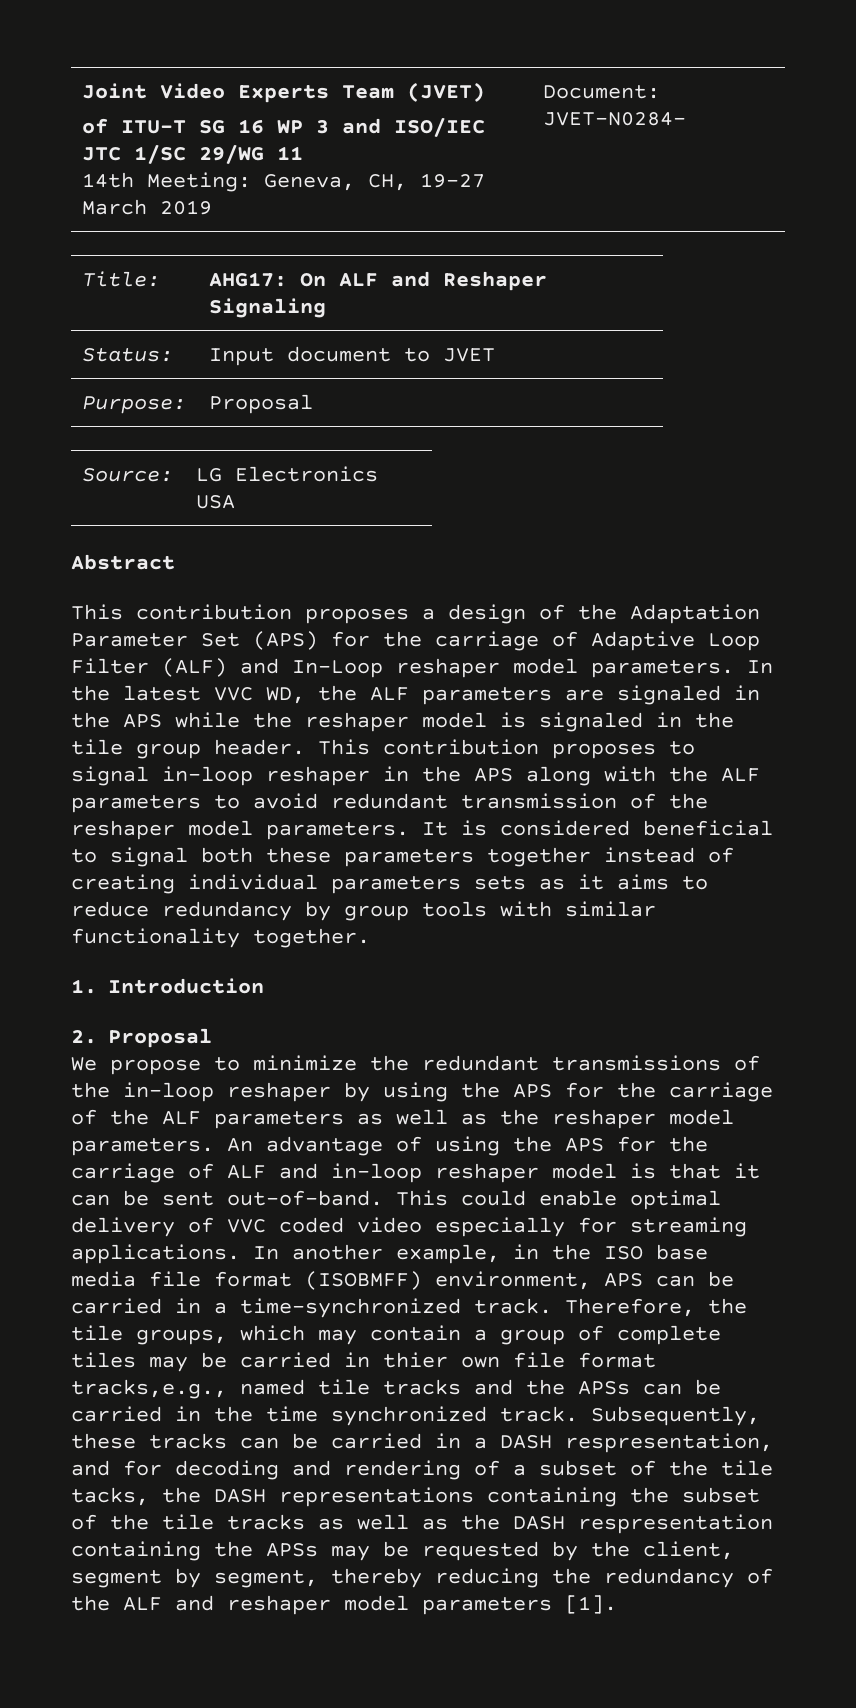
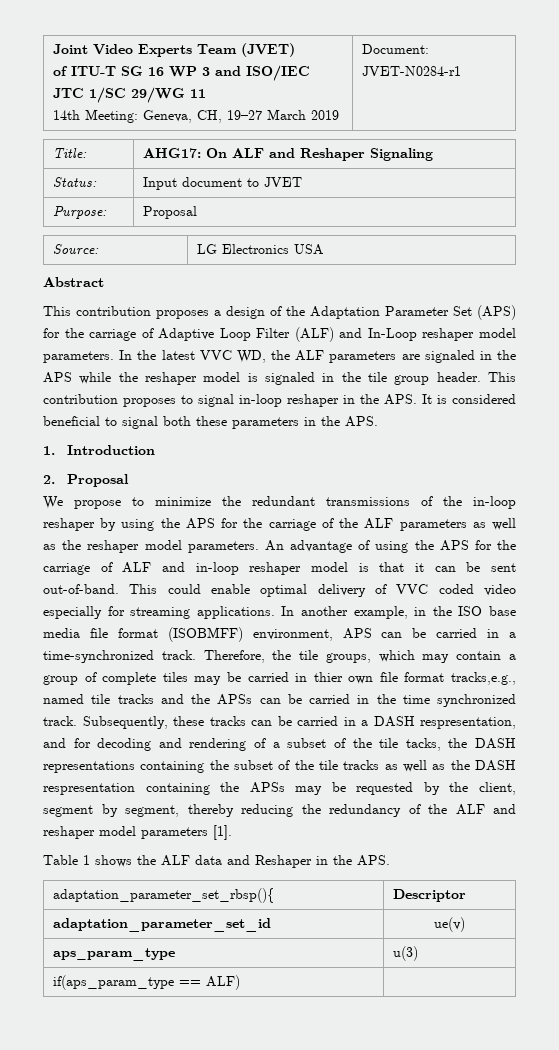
[543,112,687,126] JVET-N0284- -> [361,66,461,76] JVET-N0284-r1
[474,766,760,786] [71,793,708,813] [71,820,409,840] APS along with the ALF parameters to avoid redundant transmission of the reshaper model parameters. -> [384,394,417,405] APS.
[487,847,734,867] [71,874,708,894] [71,901,656,921] [71,928,370,948] together instead of creating individual parameters sets as it aims to reduce redundancy by group tools with similar functionality together. -> [304,416,378,427] in the APS.
(617, 1604) none -> [43,855,390,868] [52,888,274,903] [392,889,466,902] [52,918,271,932] [434,917,465,932] [52,948,175,961] [392,946,418,961] [52,975,240,990] // Table 1 shows the ALF data and Reshaper in the APS. // adaptation_parameter_set_rbsp(){ | Descriptor // adaptation_parameter_set_id | ue(v) // aps_param_type | u(3) // if(aps_param_type == ALF) |

